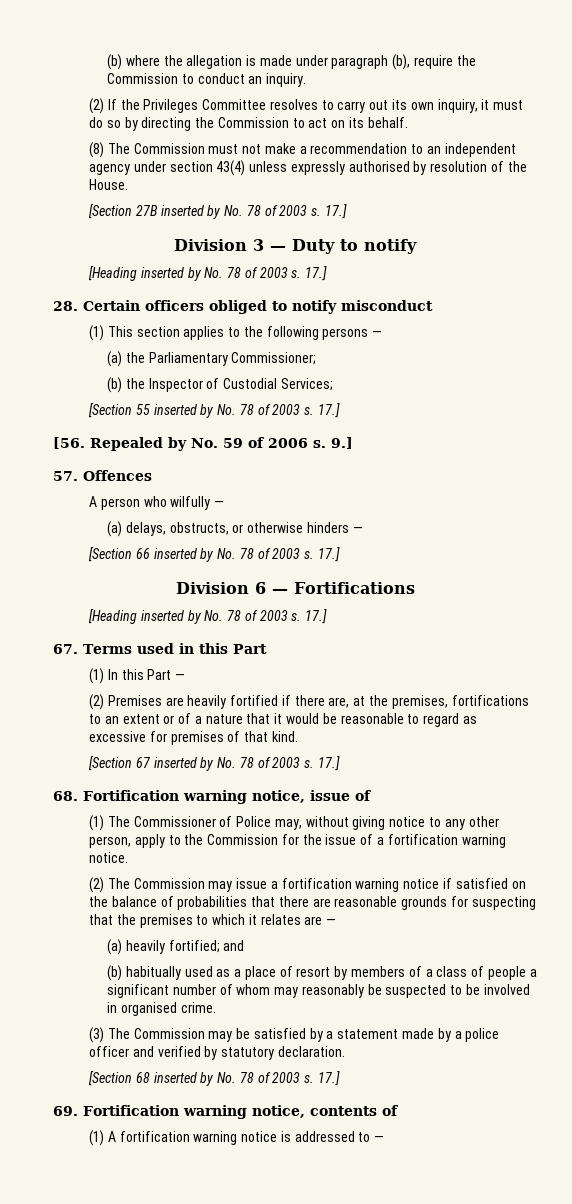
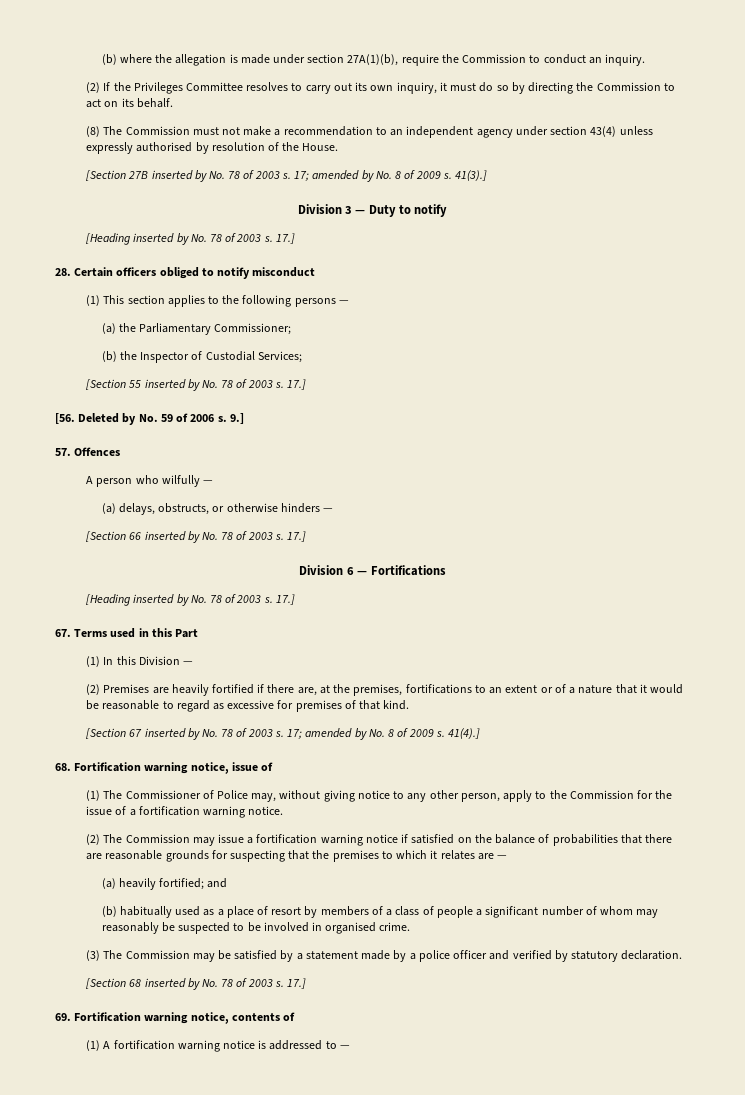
[331,54,411,70] paragraph (b), -> [307,54,399,66] section 27A(1)(b),
[325,204,348,219] 17.] -> [294,170,488,182] 17; amended by No. 8 of 2009 s. 41(3).]
[90,437,163,451] Repealed -> [78,413,120,423] Deleted
[147,669,172,680] Part -> [138,656,180,665] Division
[318,756,341,771] 17.] -> [287,728,481,740] 17; amended by No. 8 of 2009 s. 41(4).]

